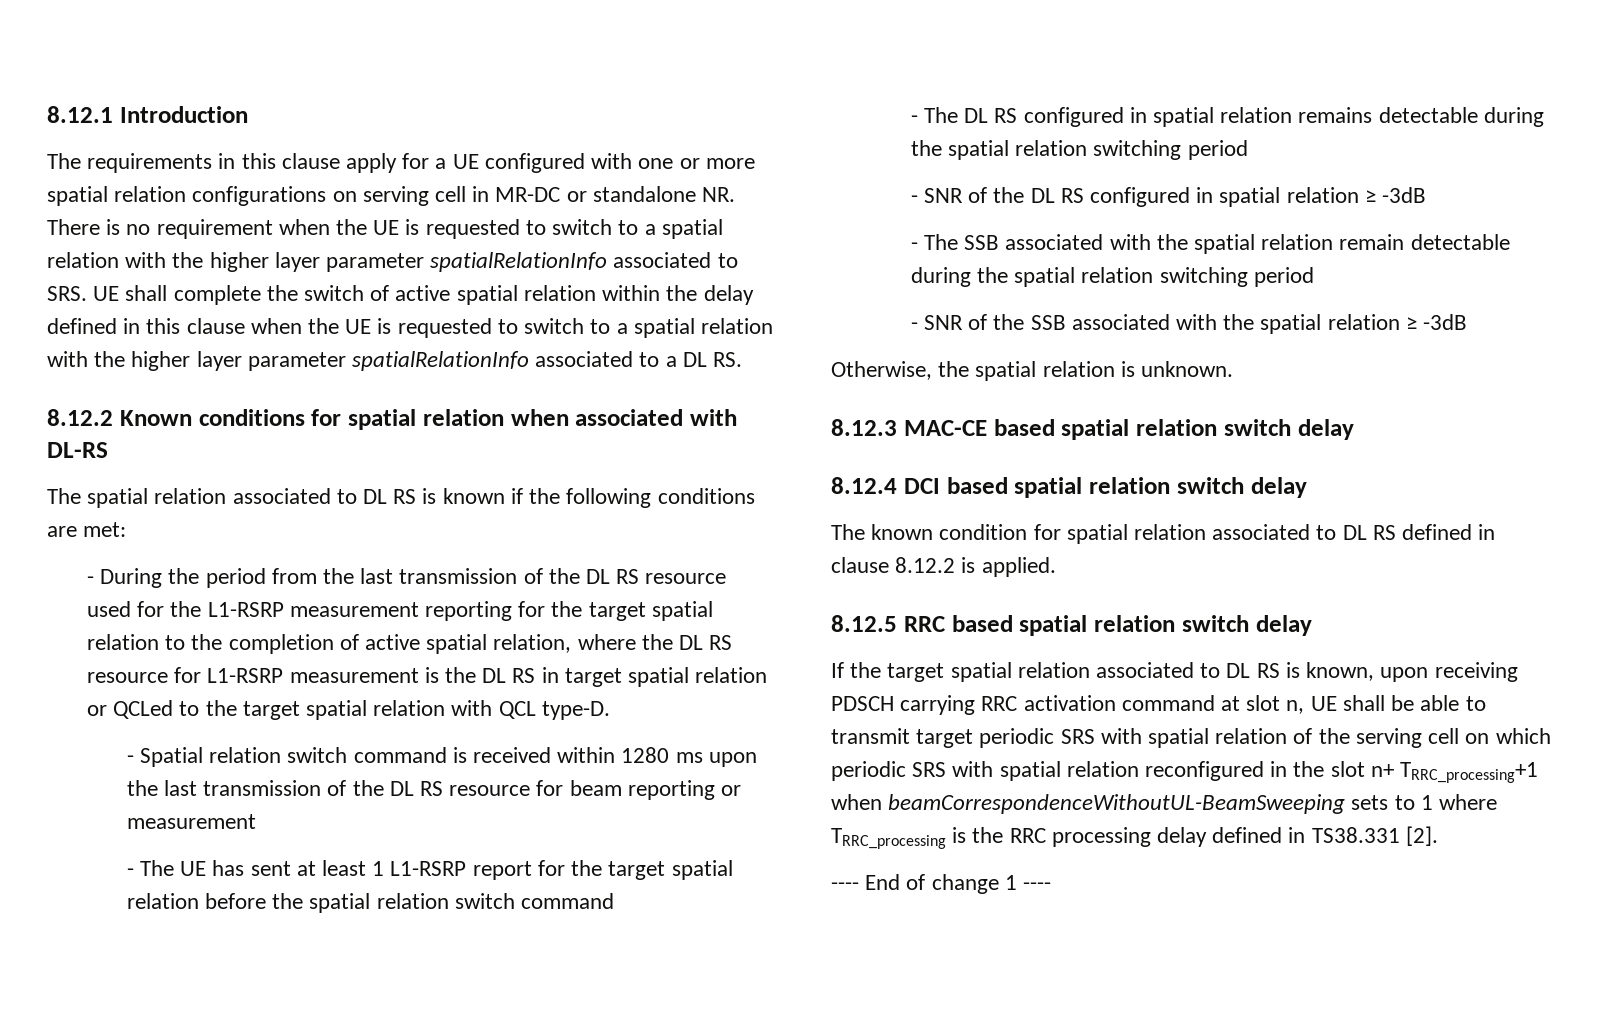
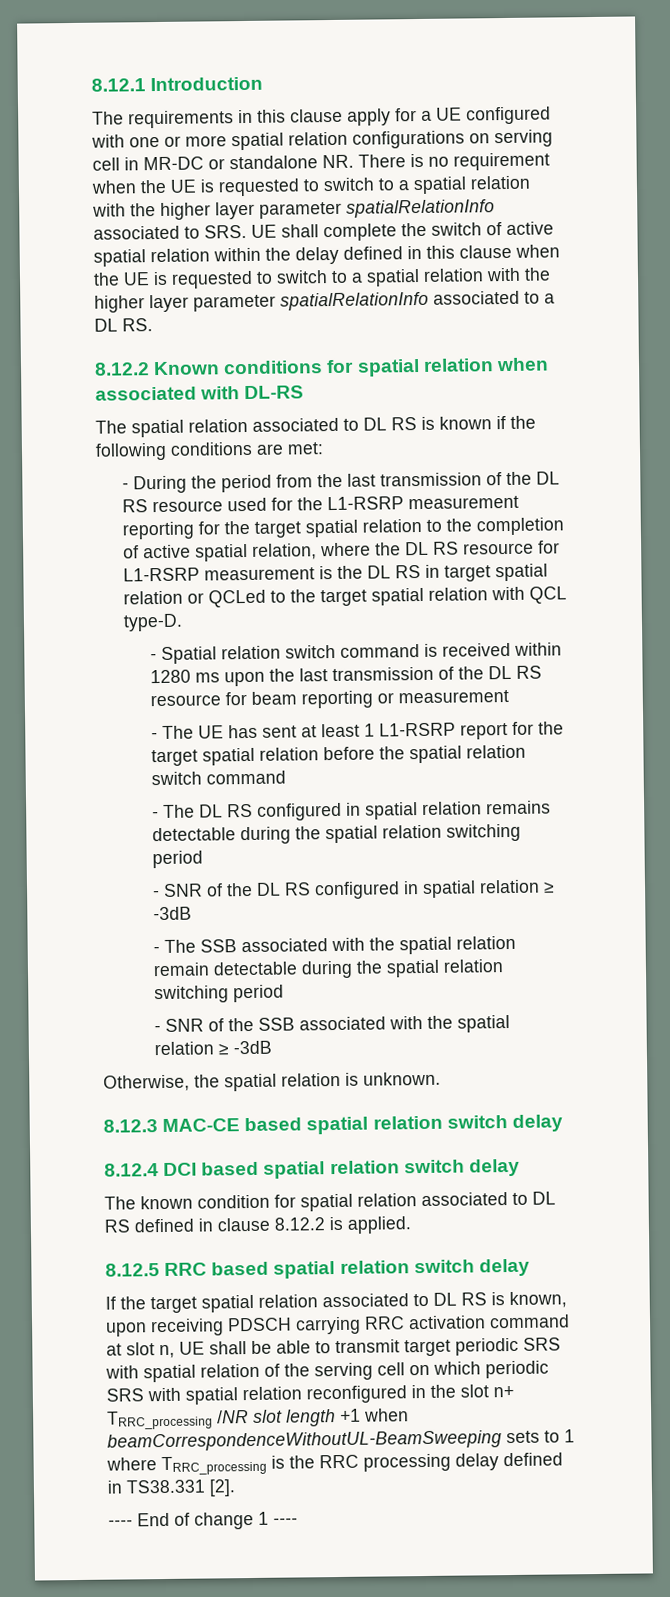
[1400,762,1539,783] TRRC_processing+1 -> [107,1408,361,1430] TRRC_processing /NR slot length +1

